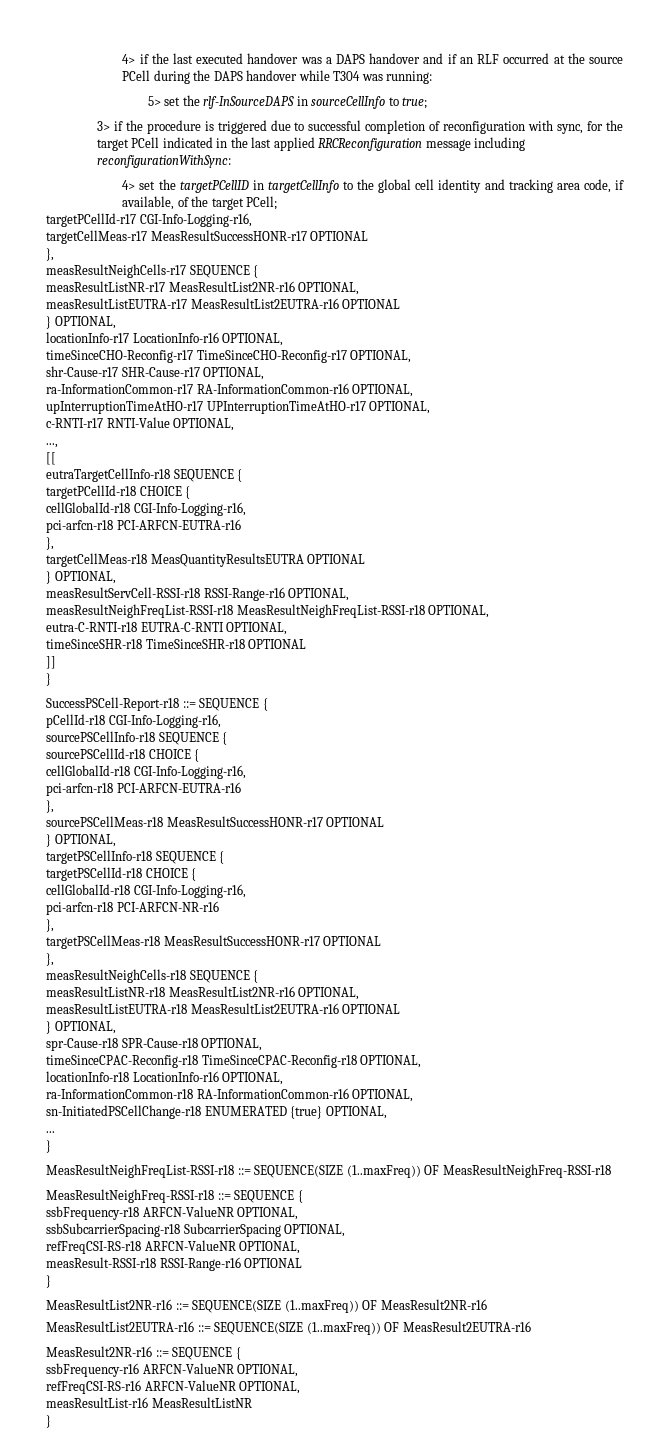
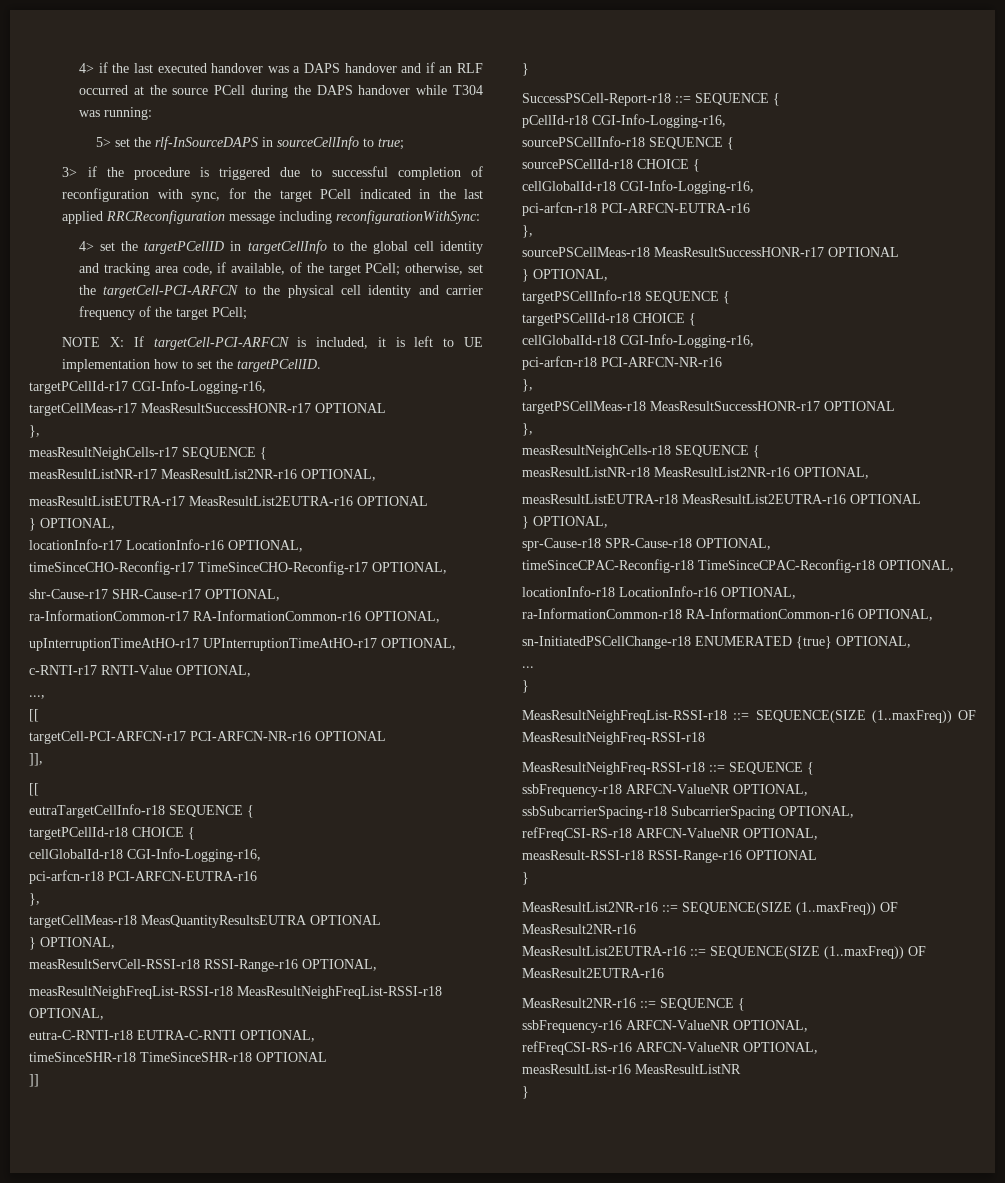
(278, 203) none -> [405,263,484,275] [79,285,484,298] [79,306,248,320] [62,336,483,350] [62,359,322,372] otherwise, set the targetCell-PCI-ARFCN to the physical cell identity and carrier frequency of the target PCell; // NOTE X: If targetCell-PCI-ARFCN is included, it is left to UE implementation how to set the targetPCellID.
(56, 458) none -> [29,731,386,744] [29,753,43,766] [29,783,39,796] // targetCell-PCI-ARFCN-r17 PCI-ARFCN-NR-r16 OPTIONAL // ]], // [[

